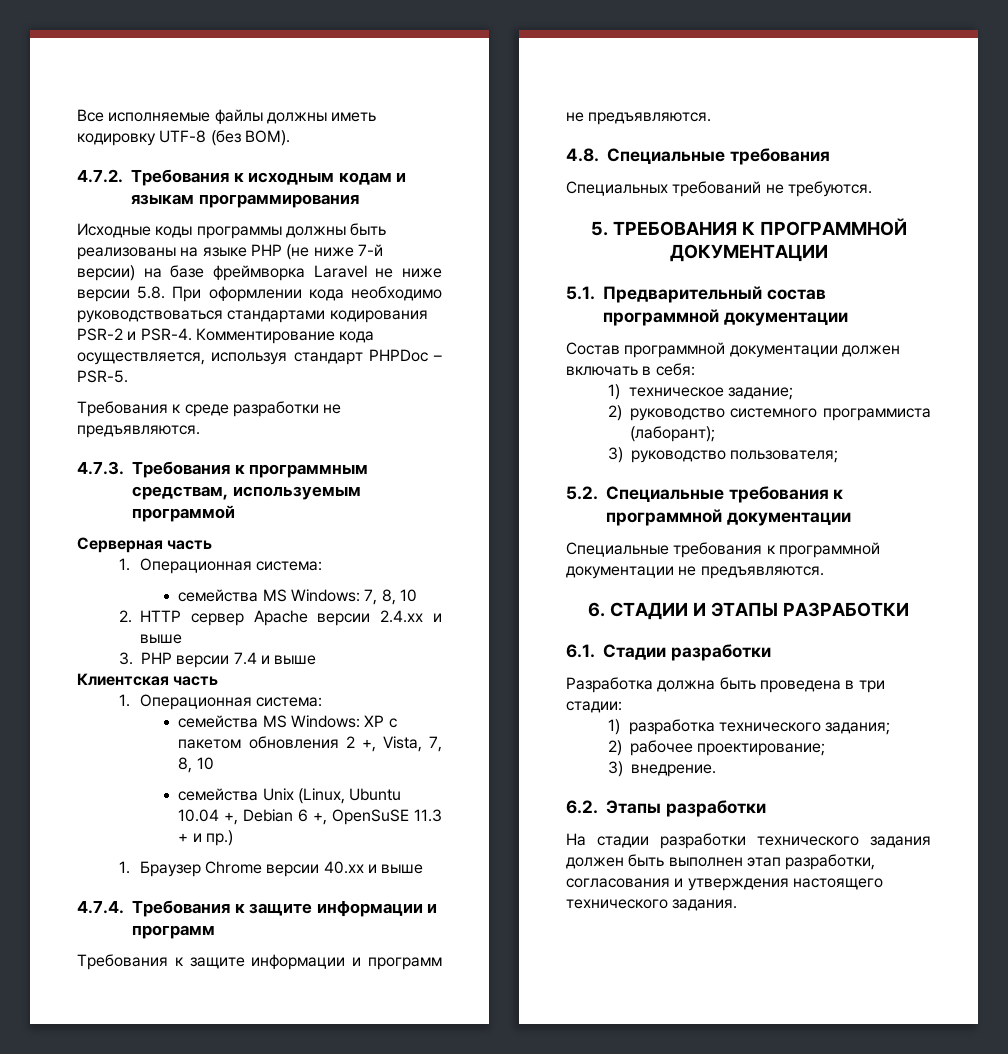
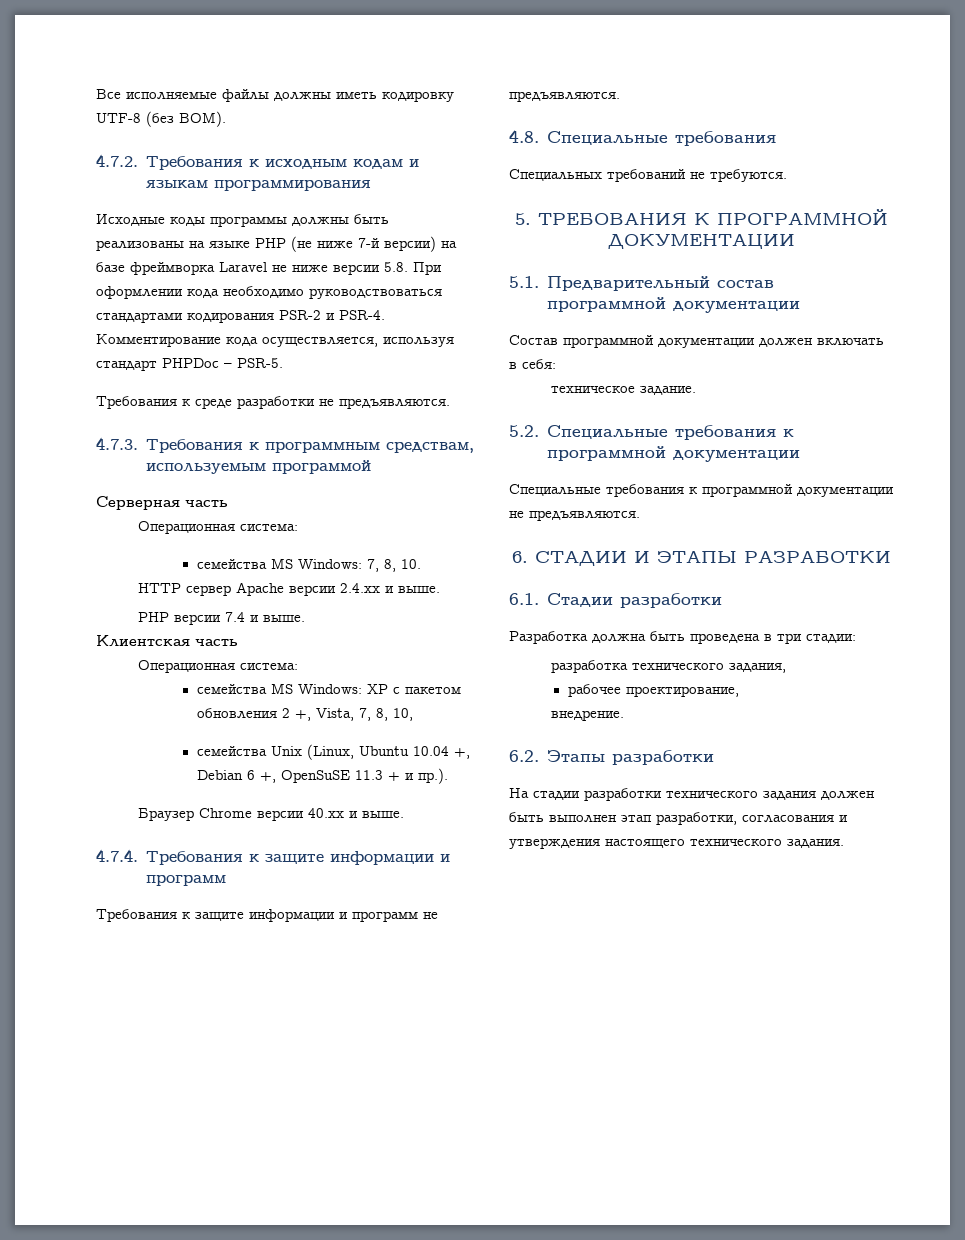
[118,558,130,571] 1. -> (228, 503) none
[400,589,418,602] [118,610,132,623] 10 // 2. -> [400,559,421,569] 10. //
[139,634,182,644] [118,652,133,665] выше // 3. -> [398,586,441,593] выше. //
[274,655,317,665] выше -> [263,615,306,622] выше.
[118,694,130,707] 1. -> (238, 642) none
[196,757,214,770] 10 -> [392,708,413,721] 10,
[206,830,234,846] [118,861,130,874] пр.) // 1. -> [417,768,448,784] пр.). //
[381,864,424,874] выше -> [362,811,405,818] выше.
[607,384,794,400] [607,405,931,421] [629,426,715,442] [607,447,839,463] 1) техническое задание; // 2) руководство системного программиста (лаборант); // 3) руководство пользователя; -> [551,386,697,395] техническое задание.
[607,719,620,735] 1) -> (856, 638) none
[825,722,891,735] [607,740,826,756] [607,761,623,777] задания; // 2) рабочее проектирование; // 3) -> [729,663,787,673] [567,684,739,697] задания, // рабочее проектирование, //

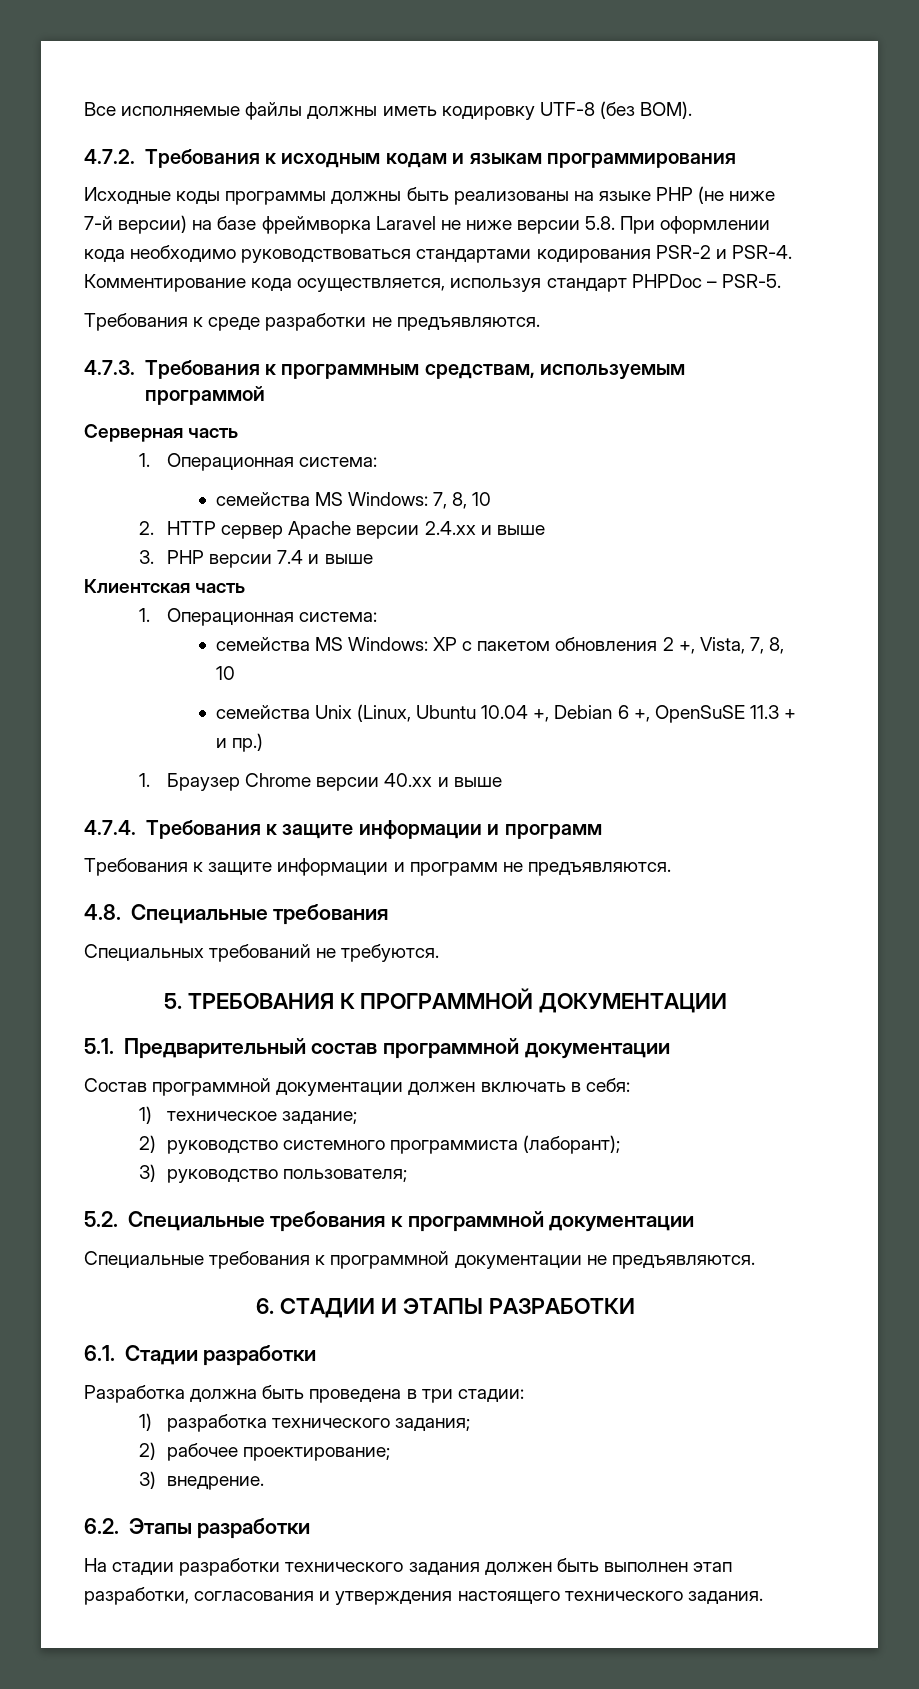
(228, 503) none -> [139,453,151,467] 1.
[400,559,421,569] 10. // -> [472,492,492,506] [139,521,155,535] 10 // 2.
[398,586,441,593] выше. // -> [496,525,545,535] [139,550,155,564] выше // 3.
[263,615,306,622] выше. -> [324,554,373,564] выше
(238, 642) none -> [139,608,151,622] 1.
[392,708,413,721] 10, -> [215,666,235,680] 10
[417,768,448,784] пр.). // -> [231,733,263,752] [139,773,151,787] пр.) // 1.
[362,811,405,818] выше. -> [453,777,502,787] выше
[551,386,697,395] техническое задание. -> [139,1106,358,1124] [139,1135,621,1154] [139,1164,408,1183] 1) техническое задание; // 2) руководство системного программиста (лаборант); // 3) руководство пользователя;
(856, 638) none -> [139,1413,153,1431] 1)
[729,663,787,673] [567,684,739,697] задания, // рабочее проектирование, // -> [395,1418,471,1431] [139,1442,391,1461] [139,1471,157,1489] задания; // 2) рабочее проектирование; // 3)

